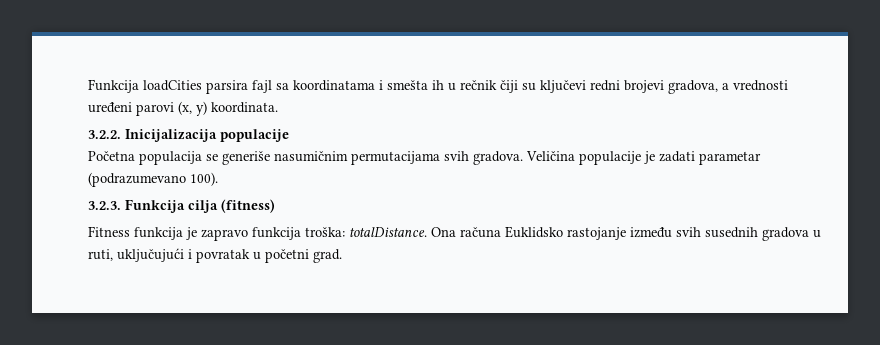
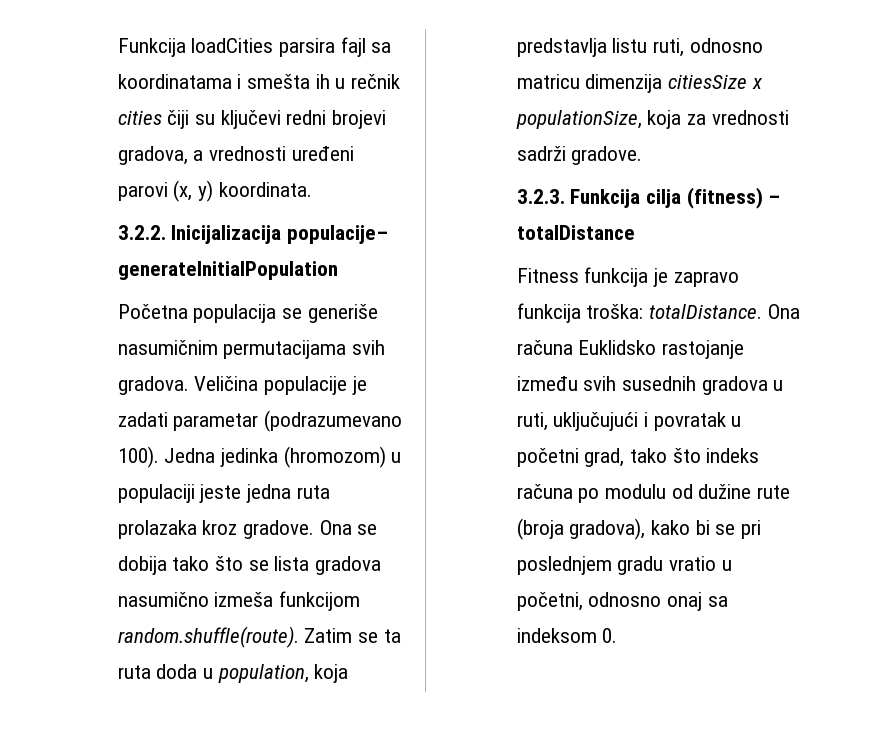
(498, 85) none -> [117,110,162,125] cities
[220,129,290,142] populacije -> [286,225,388,244] [117,261,338,280] populacije– generateInitialPopulation
(219, 179) none -> [164,446,402,468] [117,484,330,503] [117,520,378,539] [117,556,381,575] [117,591,360,611] [117,626,401,648] [117,664,349,683] [516,38,763,57] [516,74,763,93] [515,110,789,129] [516,146,643,165] Jedna jedinka (hromozom) u populaciji jeste jedna ruta prolazaka kroz gradove. Ona se dobija tako što se lista gradova nasumično izmeša funkcijom random.shuffle(route). Zatim se ta ruta doda u population, koja predstavlja listu ruti, odnosno matricu dimenzija citiesSize x populationSize, koja za vrednosti sadrži gradove.
(276, 206) none -> [768,195,781,204] [516,225,635,240] – totalDistance
[313,249,343,263] grad. -> [584,448,760,467] [516,484,790,503] [516,518,761,540] [516,556,732,575] [516,592,728,611] [516,628,618,643] grad, tako što indeks računa po modulu od dužine rute (broja gradova), kako bi se pri poslednjem gradu vratio u početni, odnosno onaj sa indeksom 0.

